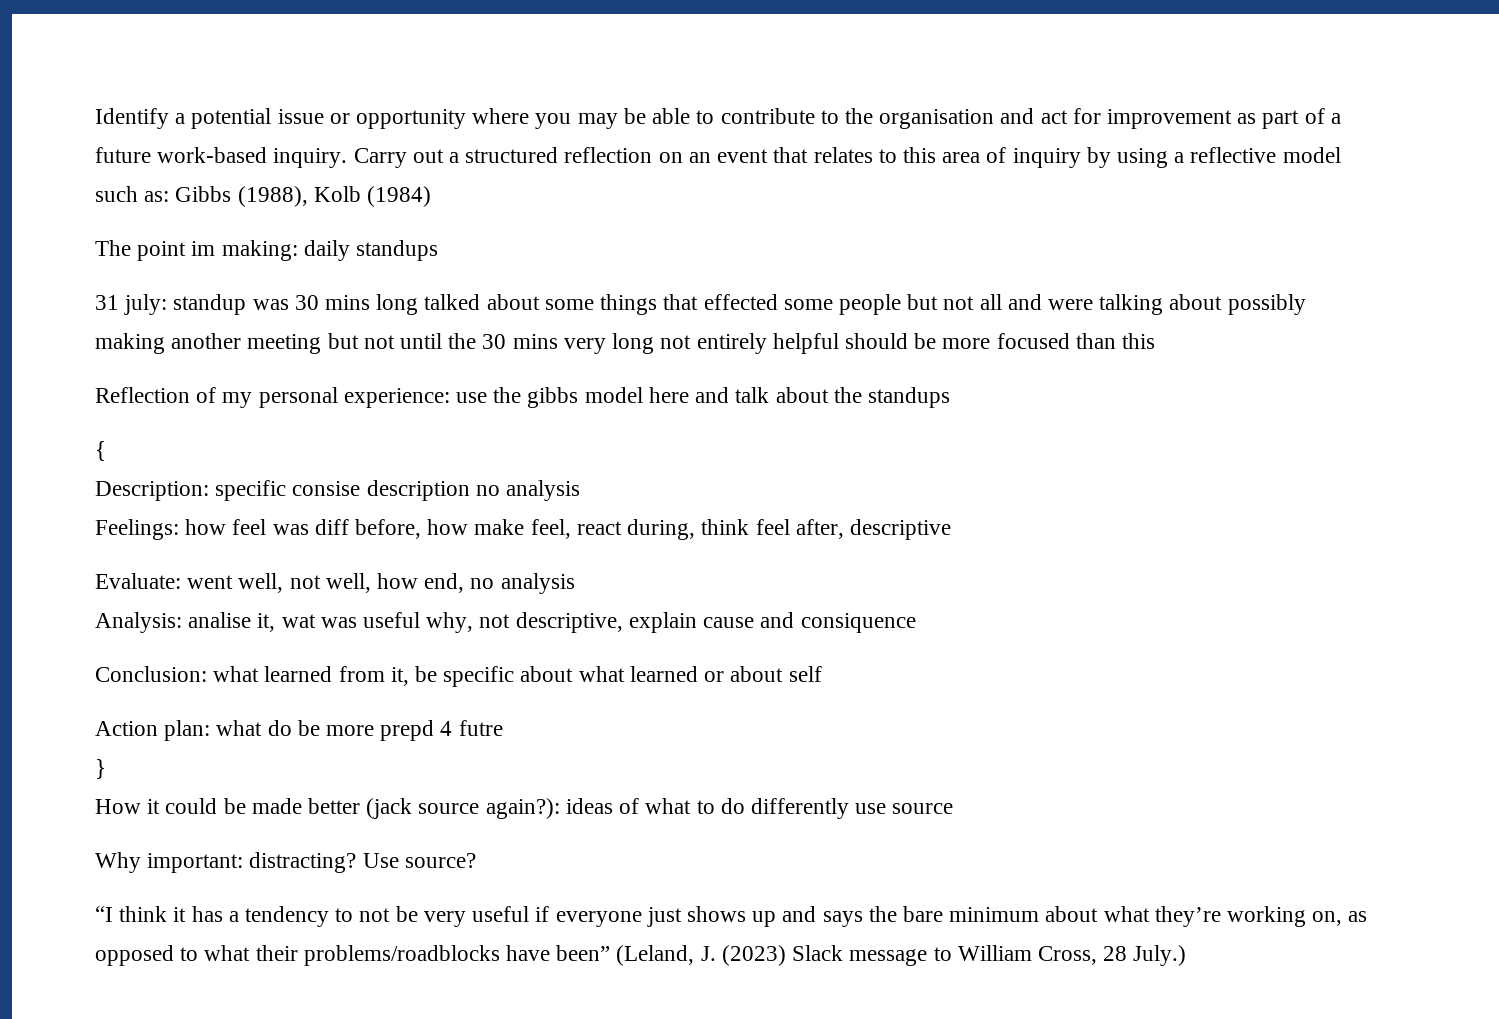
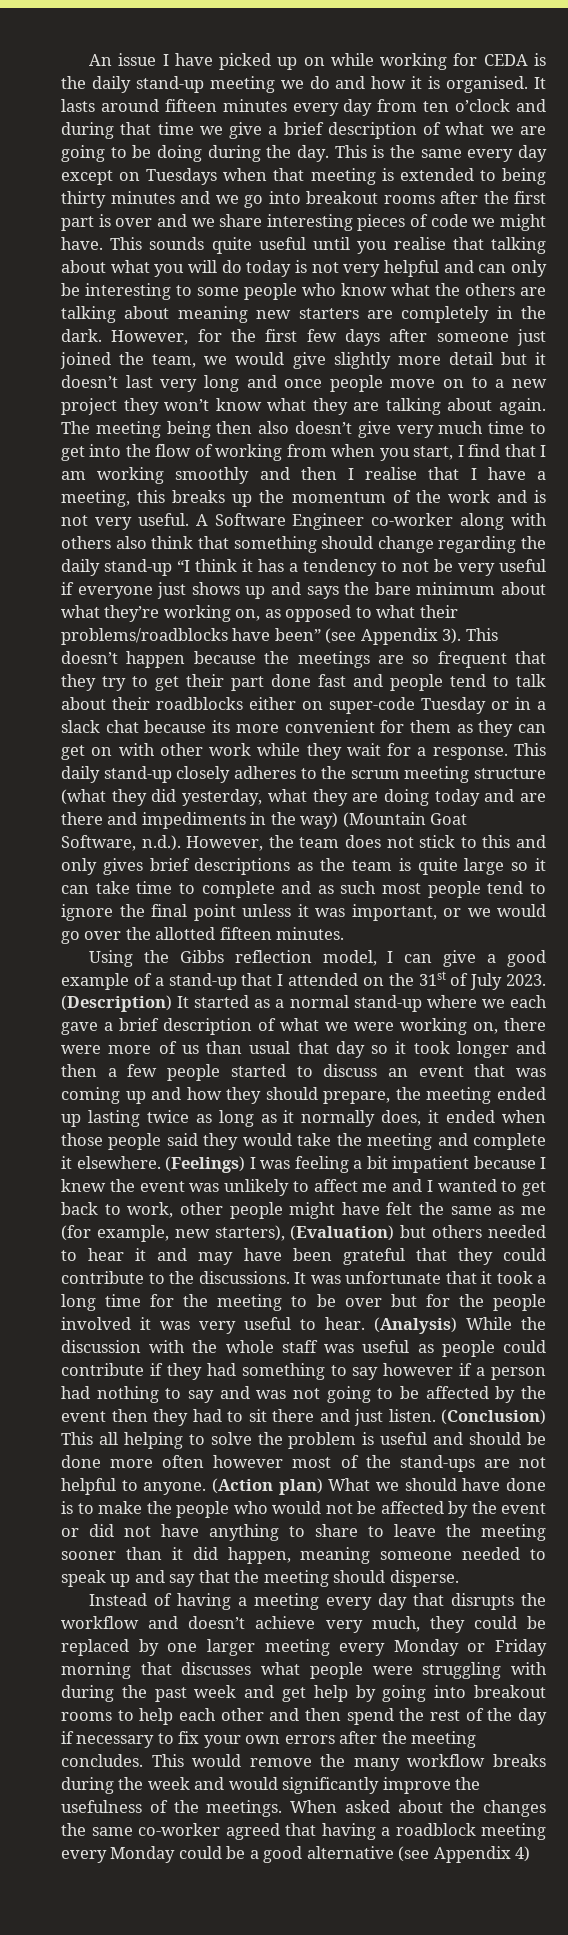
[95,108,1341,129] [95,147,1341,168] [95,186,432,207] [95,240,439,261] [95,294,1306,315] [95,333,1155,354] [95,387,950,408] [95,441,106,461] [95,480,581,501] [95,519,951,540] [95,573,575,594] [95,612,916,633] [95,666,822,687] [95,720,503,741] [95,759,106,779] [95,798,954,819] [95,852,476,873] Identify a potential issue or opportunity where you may be able to contribute to the organisation and act for improvement as part of a future work-based inquiry. Carry out a structured reflection on an event that relates to this area of inquiry by using a reflective model such as: Gibbs (1988), Kolb (1984) // The point im making: daily standups // 31 july: standup was 30 mins long talked about some things that effected some people but not all and were talking about possibly making another meeting but not until the 30 mins very long not entirely helpful should be more focused than this // Reflection of my personal experience: use the gibbs model here and talk about the standups // { // Description: specific consise description no analysis // Feelings: how feel was diff before, how make feel, react during, think feel after, descriptive // Evaluate: went well, not well, how end, no analysis // Analysis: analise it, wat was useful why, not descriptive, explain cause and consiquence // Conclusion: what learned from it, be specific about what learned or about self // Action plan: what do be more prepd 4 futre // } // How it could be made better (jack source again?): ideas of what to do differently use source // Why important: distracting? Use source? // -> [88,53,546,70] [61,76,547,93] [61,99,547,116] [61,122,546,139] [61,145,548,162] [61,168,546,185] [61,191,546,208] [61,214,546,231] [61,237,546,254] [61,260,547,277] [61,283,546,300] [61,306,546,323] [61,329,546,346] [60,352,547,369] [61,375,547,392] [61,398,546,415] [61,421,547,438] [61,444,546,461] [61,467,546,484] [61,490,547,507] [61,513,547,530] [61,536,546,553] [61,559,172,576] An issue I have picked up on while working for CEDA is the daily stand-up meeting we do and how it is organised. It lasts around fifteen minutes every day from ten o’clock and during that time we give a brief description of what we are going to be doing during the day. This is the same every day except on Tuesdays when that meeting is extended to being thirty minutes and we go into breakout rooms after the first part is over and we share interesting pieces of code we might have. This sounds quite useful until you realise that talking about what you will do today is not very helpful and can only be interesting to some people who know what the others are talking about meaning new starters are completely in the dark. However, for the first few days after someone just joined the team, we would give slightly more detail but it doesn’t last very long and once people move on to a new project they won’t know what they are talking about again. The meeting being then also doesn’t give very much time to get into the flow of working from when you start, I find that I am working smoothly and then I realise that I have a meeting, this breaks up the momentum of the work and is not very useful. A Software Engineer co-worker along with others also think that something should change regarding the daily stand-up
[616,945,1187,966] (Leland, J. (2023) Slack message to William Cross, 28 July.) -> [325,628,498,645] [61,651,546,668] [61,674,546,691] [61,697,546,714] [61,720,546,737] [61,743,546,760] [61,766,546,783] [61,789,546,806] [61,812,468,829] [61,835,547,851] [61,858,546,875] [61,881,546,898] [61,904,546,921] [61,927,345,944] [88,950,546,967] [61,971,546,990] [61,995,547,1012] [61,1018,546,1035] [61,1041,546,1058] [61,1064,546,1081] [61,1087,546,1104] [61,1110,547,1127] [61,1133,547,1150] [61,1156,546,1173] [61,1179,546,1196] [61,1202,546,1219] [61,1225,546,1242] [61,1248,546,1265] [61,1271,546,1284] [61,1294,546,1311] [61,1317,546,1334] [61,1340,546,1357] [61,1363,546,1380] [61,1386,547,1403] [61,1409,546,1426] [61,1432,547,1449] [61,1455,546,1472] [61,1478,546,1495] [61,1501,546,1518] [61,1524,546,1541] [61,1547,546,1564] [61,1570,459,1587] [88,1593,547,1610] [61,1616,546,1633] [61,1639,547,1656] [61,1662,547,1679] [61,1685,547,1702] [61,1708,548,1725] [61,1731,477,1748] [61,1754,546,1771] [61,1777,481,1794] [61,1800,546,1817] [61,1823,546,1840] [61,1846,531,1863] (see Appendix 3). This doesn’t happen because the meetings are so frequent that they try to get their part done fast and people tend to talk about their roadblocks either on super-code Tuesday or in a slack chat because its more convenient for them as they can get on with other work while they wait for a response. This daily stand-up closely adheres to the scrum meeting structure (what they did yesterday, what they are doing today and are there and impediments in the way) (Mountain Goat Software, n.d.). However, the team does not stick to this and only gives brief descriptions as the team is quite large so it can take time to complete and as such most people tend to ignore the final point unless it was important, or we would go over the allotted fifteen minutes. // Using the Gibbs reflection model, I can give a good example of a stand-up that I attended on the 31st of July 2023. (Description) It started as a normal stand-up where we each gave a brief description of what we were working on, there were more of us than usual that day so it took longer and then a few people started to discuss an event that was coming up and how they should prepare, the meeting ended up lasting twice as long as it normally does, it ended when those people said they would take the meeting and complete it elsewhere. (Feelings) I was feeling a bit impatient because I knew the event was unlikely to affect me and I wanted to get back to work, other people might have felt the same as me (for example, new starters), (Evaluation) but others needed to hear it and may have been grateful that they could contribute to the discussions. It was unfortunate that it took a long time for the meeting to be over but for the people involved it was very useful to hear. (Analysis) While the discussion with the whole staff was useful as people could contribute if they had something to say however if a person had nothing to say and was not going to be affected by the event then they had to sit there and just listen. (Conclusion) This all helping to solve the problem is useful and should be done more often however most of the stand-ups are not helpful to anyone. (Action plan) What we should have done is to make the people who would not be affected by the event or did not have anything to share to leave the meeting sooner than it did happen, meaning someone needed to speak up and say that the meeting should disperse. // Instead of having a meeting every day that disrupts the workflow and doesn’t achieve very much, they could be replaced by one larger meeting every Monday or Friday morning that discusses what people were struggling with during the past week and get help by going into breakout rooms to help each other and then spend the rest of the day if necessary to fix your own errors after the meeting concludes. This would remove the many workflow breaks during the week and would significantly improve the usefulness of the meetings. When asked about the changes the same co-worker agreed that having a roadblock meeting every Monday could be a good alternative (see Appendix 4)

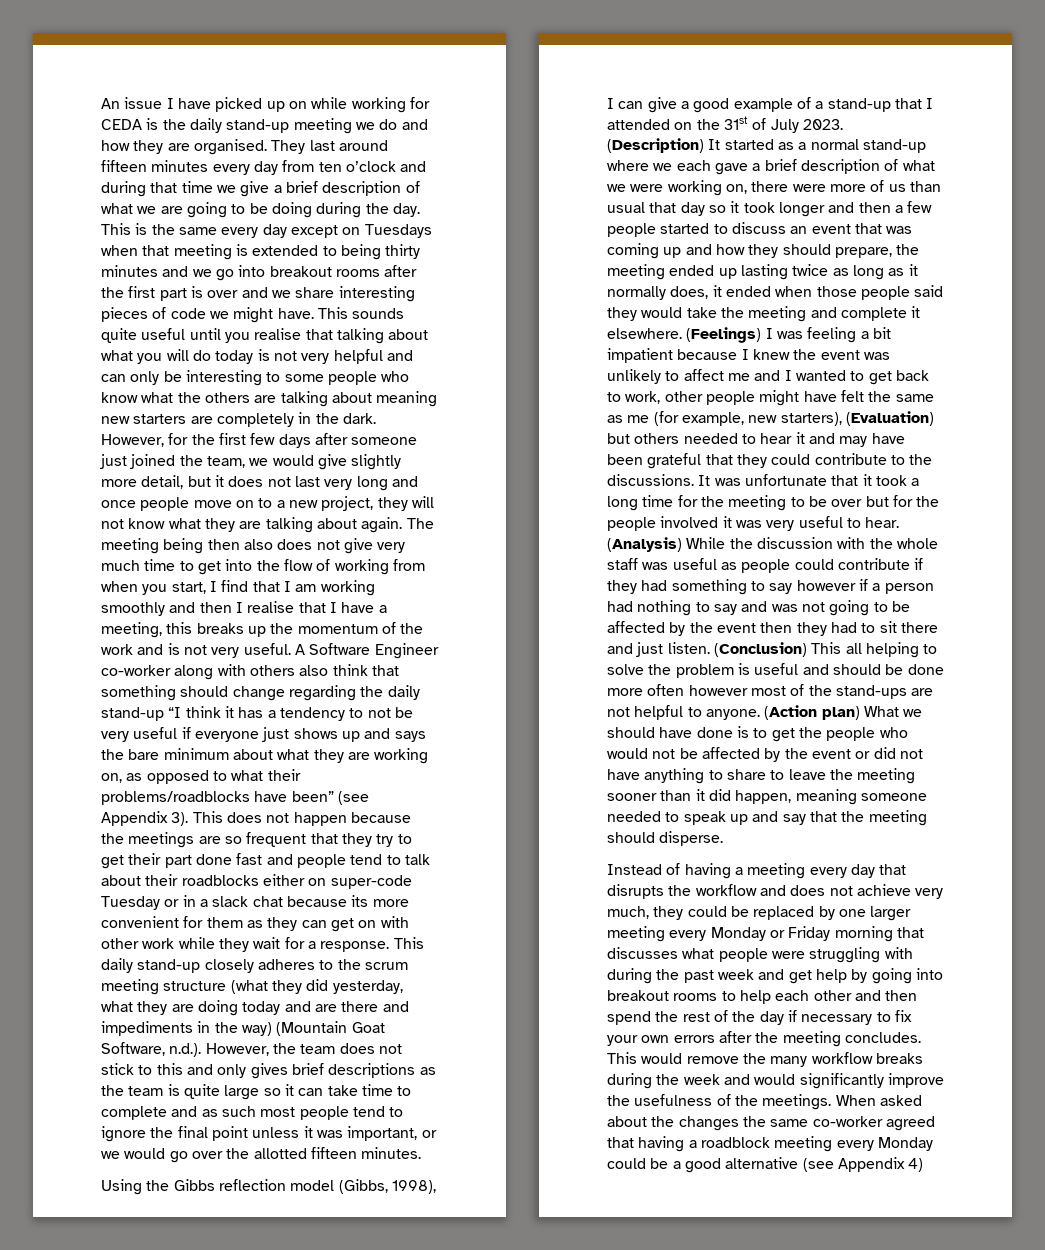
[411,76,547,93] [61,99,95,112] it is organised. It lasts -> [133,139,335,155] they are organised. They last
[448,352,493,365] detail -> [141,475,184,489] detail,
[61,375,118,388] doesn’t -> [228,476,291,487] does not
[61,398,210,415] project they won’t -> [321,496,434,511] [101,519,124,529] project, they will not
[295,421,353,434] doesn’t -> [277,539,340,550] does not
[104,605,160,622] they’re -> [313,749,370,763] they are
[61,651,118,664] doesn’t -> [226,812,290,823] does not
[322,950,377,966] model, -> [290,1179,436,1194] model (Gibbs, 1998),
[98,1501,142,1514] make -> [771,728,795,742] get
[188,1616,246,1629] doesn’t -> [790,885,853,896] does not

